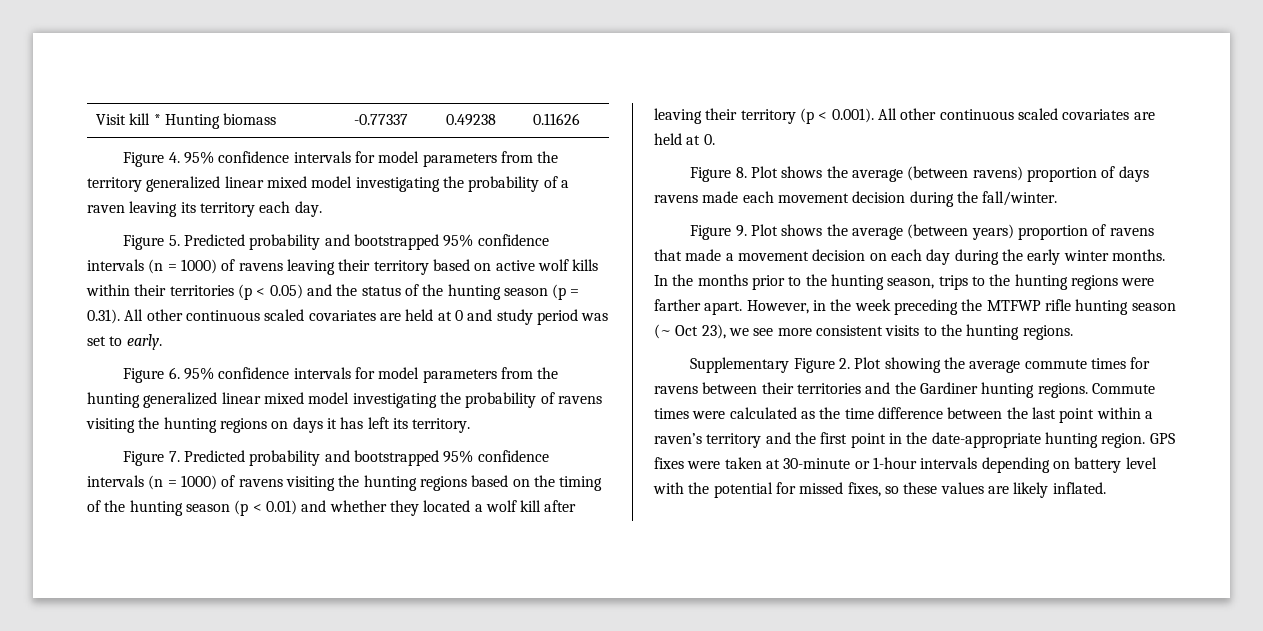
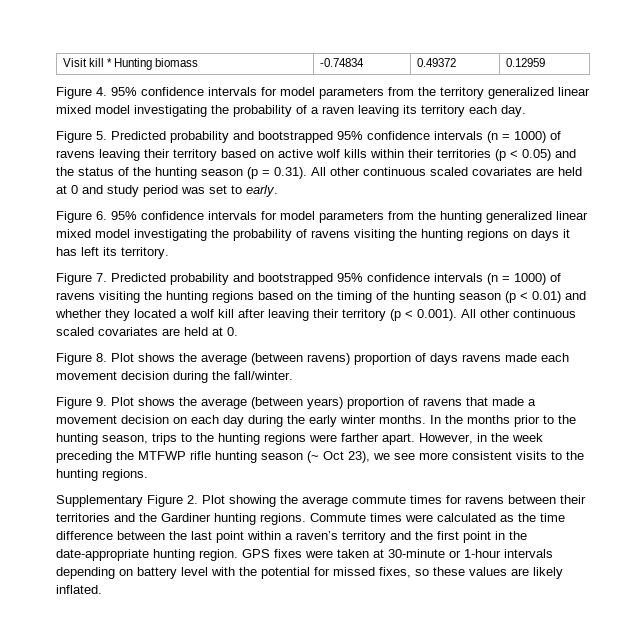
[353,114,408,125] [445,114,496,126] [532,113,580,125] -0.77337 | 0.49238 | 0.11626 -> [319,58,364,67] [416,58,456,67] [505,58,545,67] -0.74834 | 0.49372 | 0.12959

